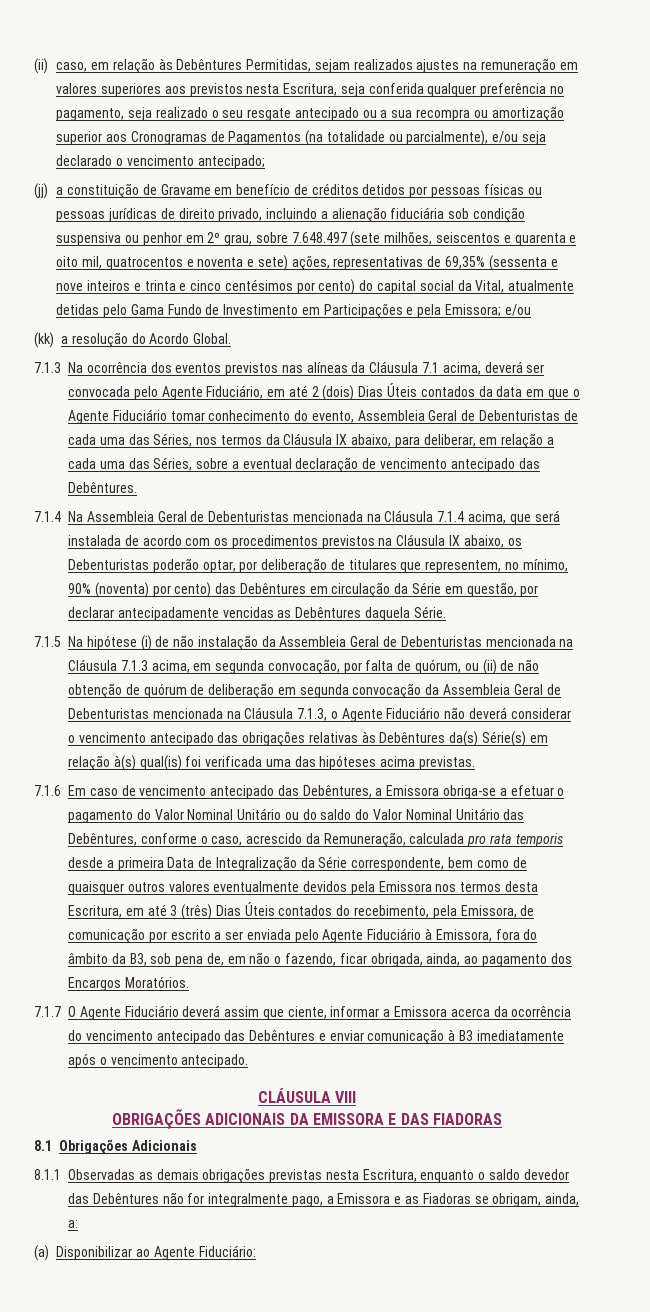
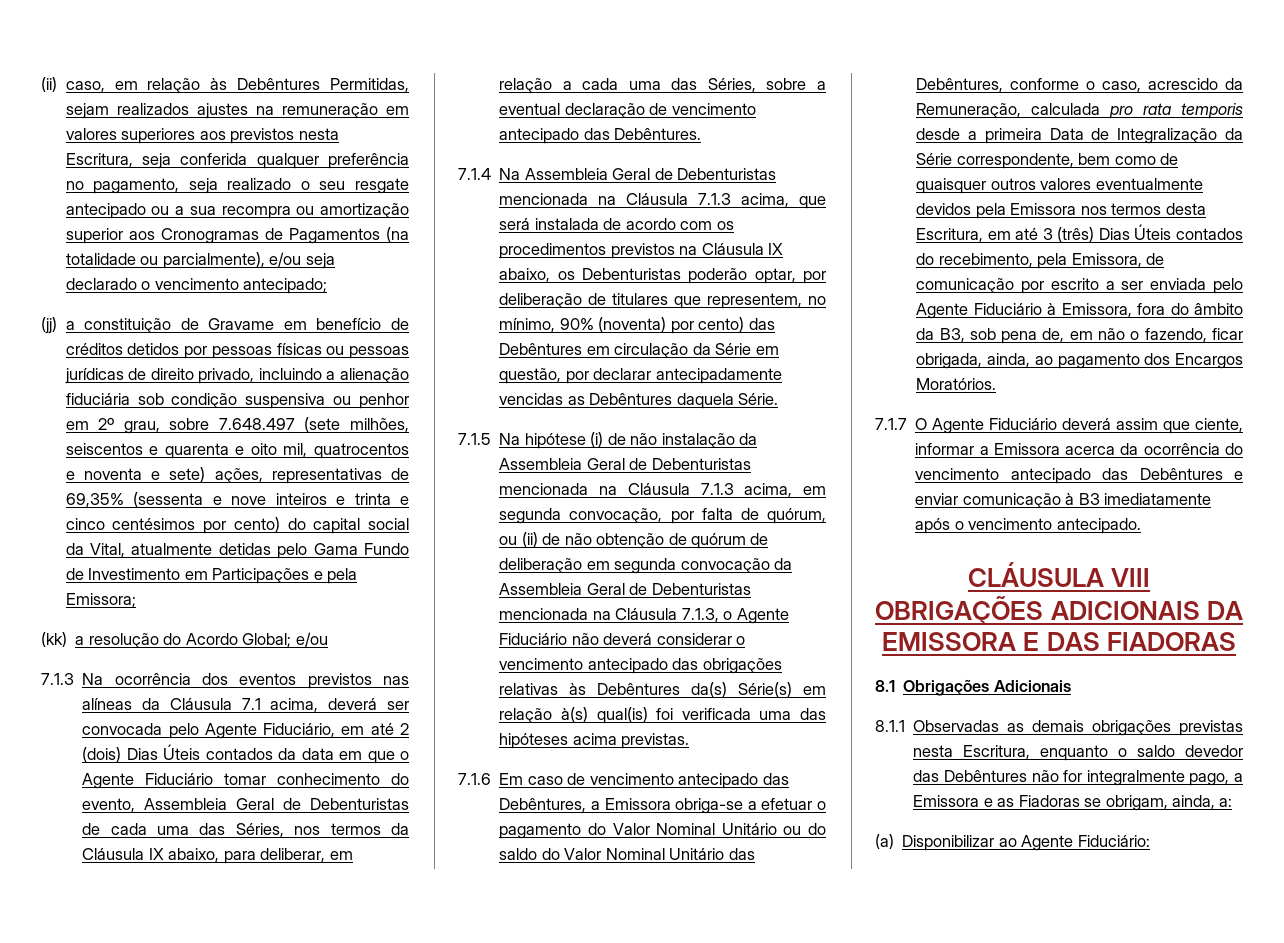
[504,304,531,316] e/ou -> (136, 600) none
[193,333,232,344] Global. -> [242,632,328,648] Global; e/ou
[437,511,465,522] 7.1.4 -> [698,193,732,205] 7.1.3

